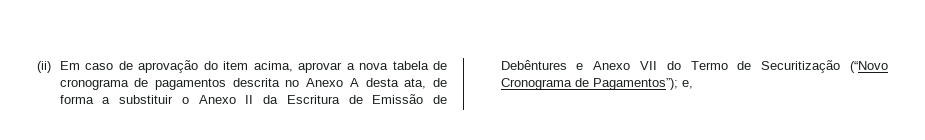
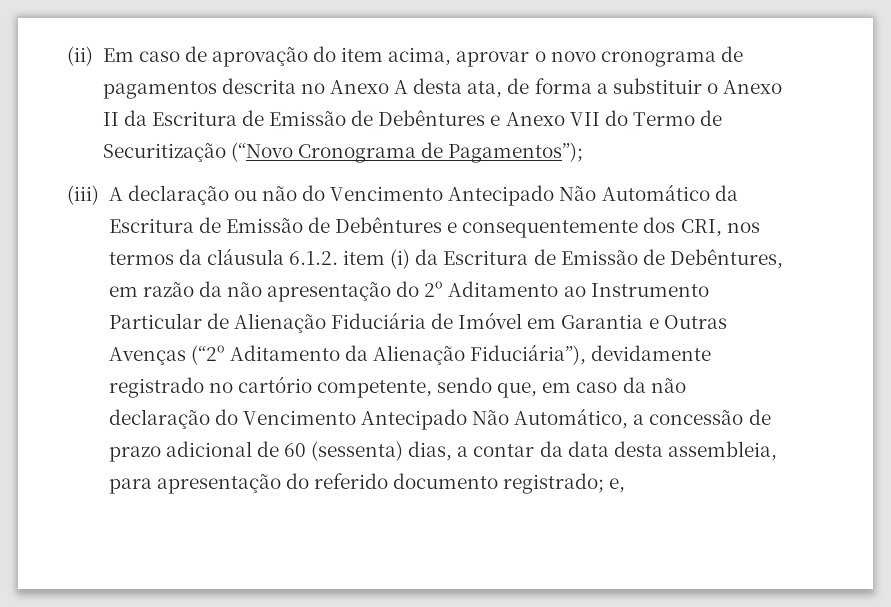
[346,61,447,70] a nova tabela de -> [534,51,596,62] o novo
(678, 84) none -> [67,184,738,206] [108,217,760,238] [108,248,783,269] [108,281,709,302] [108,312,727,333] [108,344,712,365] [108,376,686,398] [108,408,771,430] [108,441,777,462] [108,473,605,494] // (iii) A declaração ou não do Vencimento Antecipado Não Automático da Escritura de Emissão de Debêntures e consequentemente dos CRI, nos termos da cláusula 6.1.2. item (i) da Escritura de Emissão de Debêntures, em razão da não apresentação do 2º Aditamento ao Instrumento Particular de Alienação Fiduciária de Imóvel em Garantia e Outras Avenças (“2º Aditamento da Alienação Fiduciária”), devidamente registrado no cartório competente, sendo que, em caso da não declaração do Vencimento Antecipado Não Automático, a concessão de prazo adicional de 60 (sessenta) dias, a contar da data desta assembleia, para apresentação do referido documento registrado;

